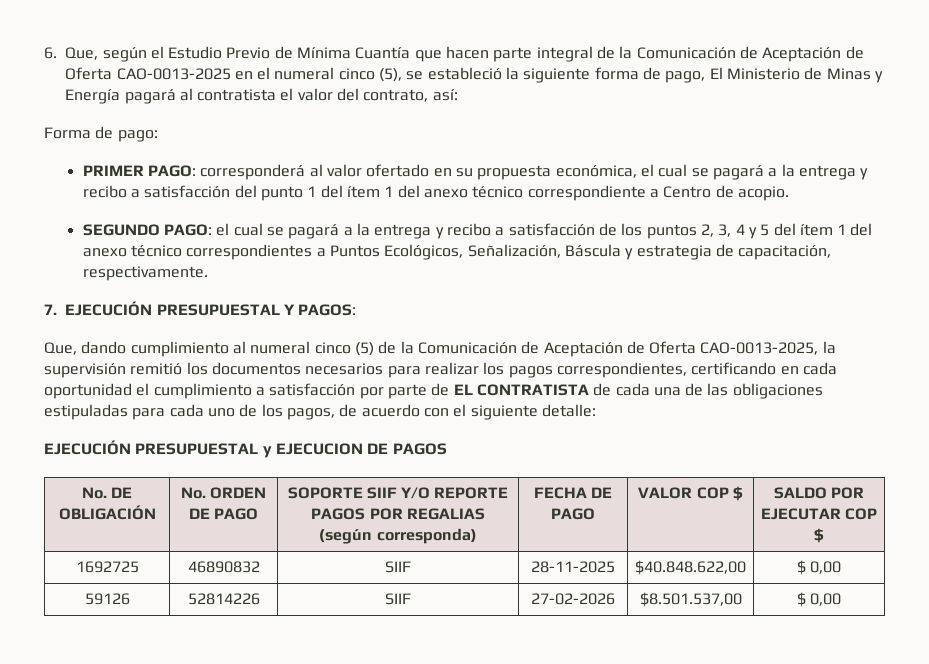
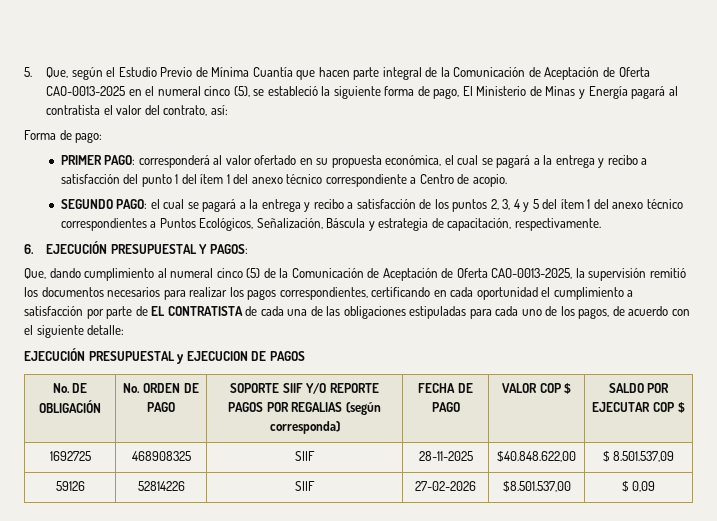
[44,47,57,59] 6. -> [24,67,32,77] 5.
[44,304,57,315] 7. -> [24,244,34,254] 6.
[187,561,260,573] 46890832 -> [131,451,191,461] 468908325
[810,561,842,574] 0,00 -> [613,451,675,462] 8.501.537,09
[810,593,842,606] 0,00 -> [632,481,656,492] 0,09

